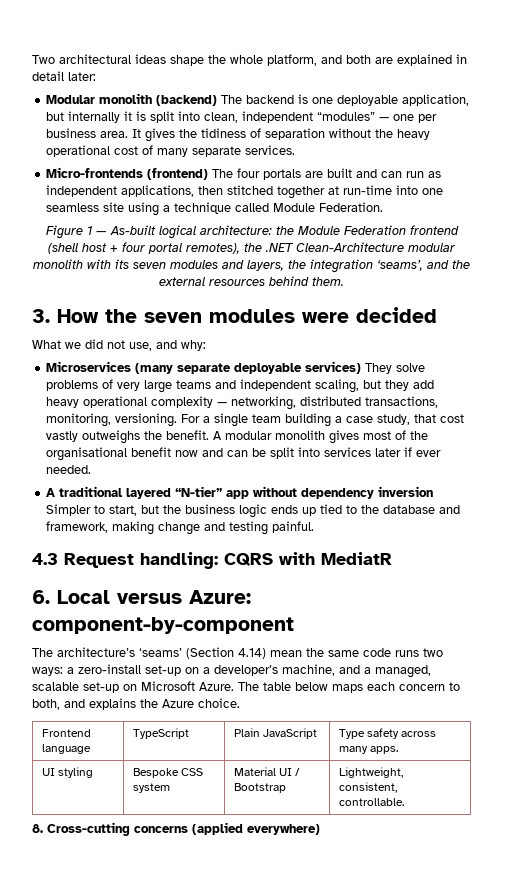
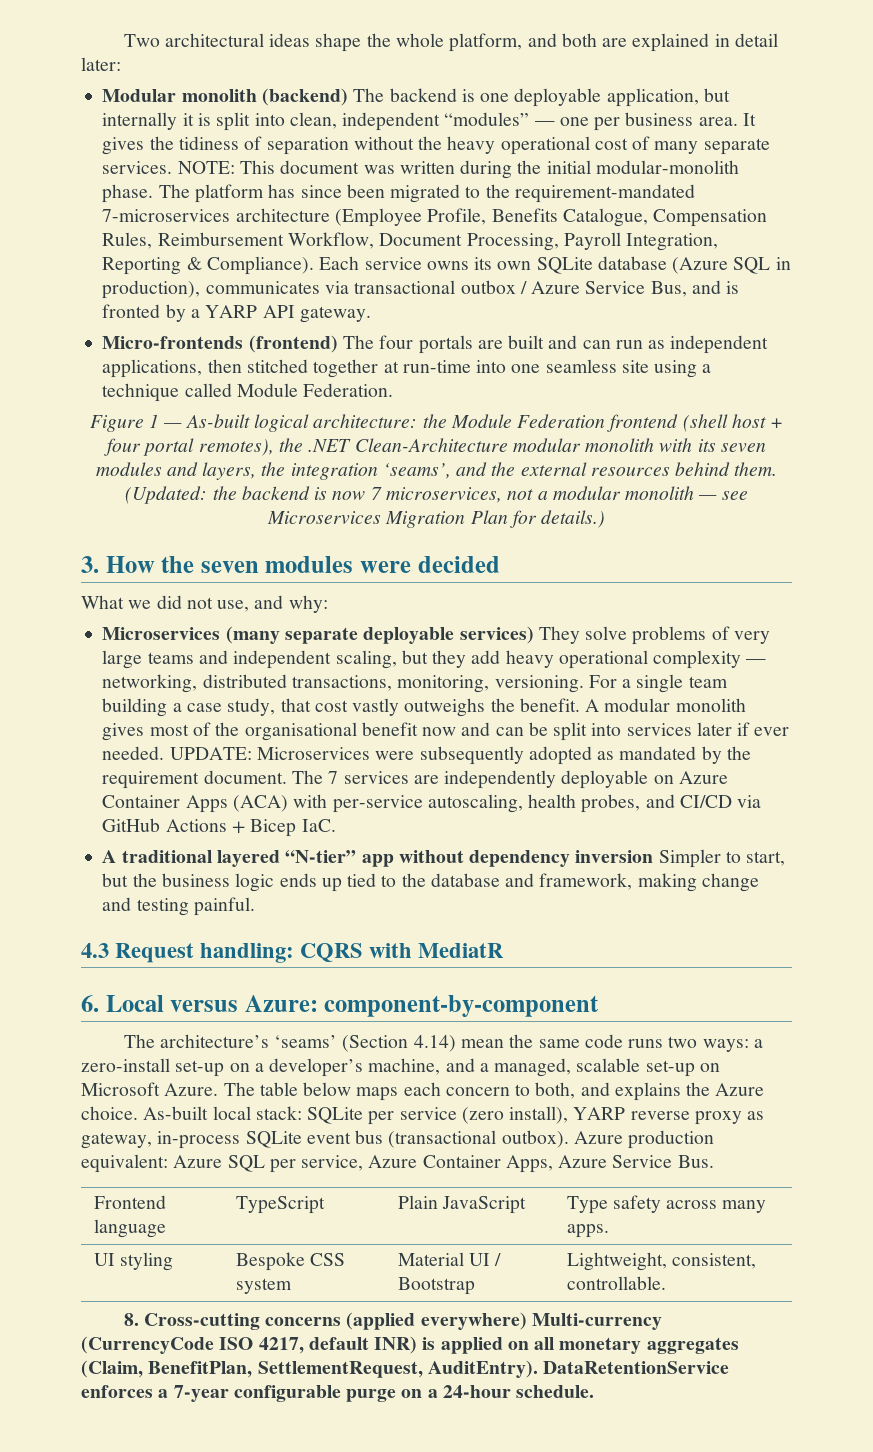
(296, 150) none -> [177,160,739,179] [102,184,695,203] [102,208,768,227] [102,232,719,251] [102,256,791,275] [102,280,740,299] [102,304,371,323] NOTE: This document was written during the initial modular-monolith phase. The platform has since been migrated to the requirement-mandated 7-microservices architecture (Employee Profile, Benefits Catalogue, Compensation Rules, Reimbursement Workflow, Document Processing, Payroll Integration, Reporting & Compliance). Each service owns its own SQLite database (Azure SQL in production), communicates via transactional outbox / Azure Service Bus, and is fronted by a YARP API gateway.
(344, 281) none -> [125,486,748,504] [266,510,606,528] (Updated: the backend is now 7 microservices, not a modular monolith — see Microservices Migration Plan for details.)
(92, 469) none -> [169,746,751,765] [102,770,728,789] [102,794,762,813] [102,818,336,837] UPDATE: Microservices were subsequently adopted as mandated by the requirement document. The 7 services are independently deployable on Azure Container Apps (ACA) with per-service autoscaling, health probes, and CI/CD via GitHub Actions + Bicep IaC.
(240, 703) none -> [143,1106,765,1125] [81,1130,715,1149] [81,1154,714,1173] As-built local stack: SQLite per service (zero install), YARP reverse proxy as gateway, in-process SQLite event bus (transactional outbox). Azure production equivalent: Azure SQL per service, Azure Container Apps, Azure Service Bus.
(320, 829) none -> [531,1313,662,1330] [81,1336,739,1354] [81,1360,730,1378] [81,1385,595,1402] Multi-currency (CurrencyCode ISO 4217, default INR) is applied on all monetary aggregates (Claim, BenefitPlan, SettlementRequest, AuditEntry). DataRetentionService enforces a 7-year configurable purge on a 24-hour schedule.

